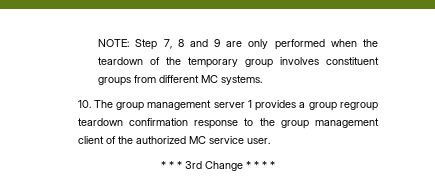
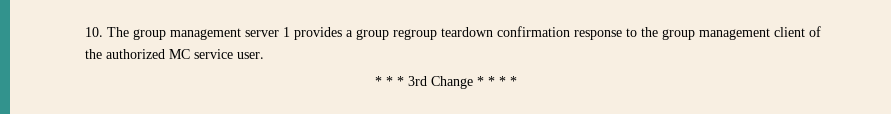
[98,39,378,50] [98,57,379,68] [98,75,263,86] NOTE: Step 7, 8 and 9 are only performed when the teardown of the temporary group involves constituent groups from different MC systems. // -> (85, 32) none

